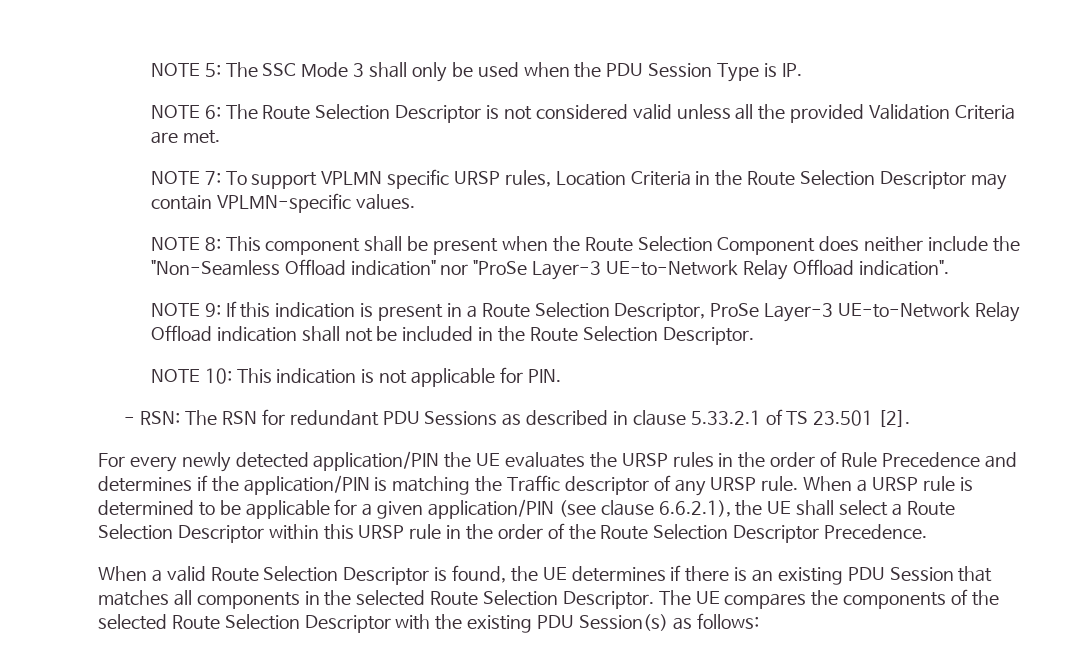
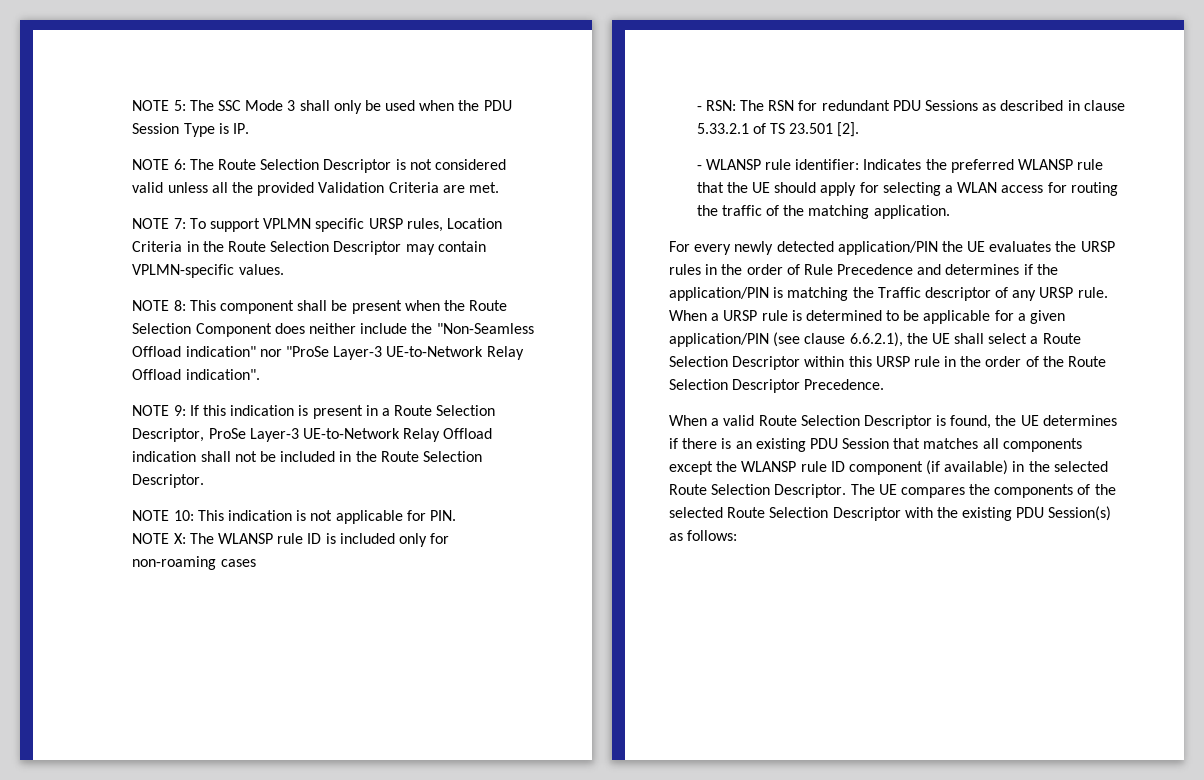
(561, 376) none -> [132,533,450,547] [132,556,256,570] // NOTE X: The WLANSP rule ID is included only for non-roaming cases
(911, 418) none -> [696,159,1104,173] [696,182,1118,196] [696,205,950,219] // - WLANSP rule identifier: Indicates the preferred WLANSP rule that the UE should apply for selecting a WLAN access for routing the traffic of the matching application.
(300, 600) none -> [669,460,1009,475] except the WLANSP rule ID component (if available)

